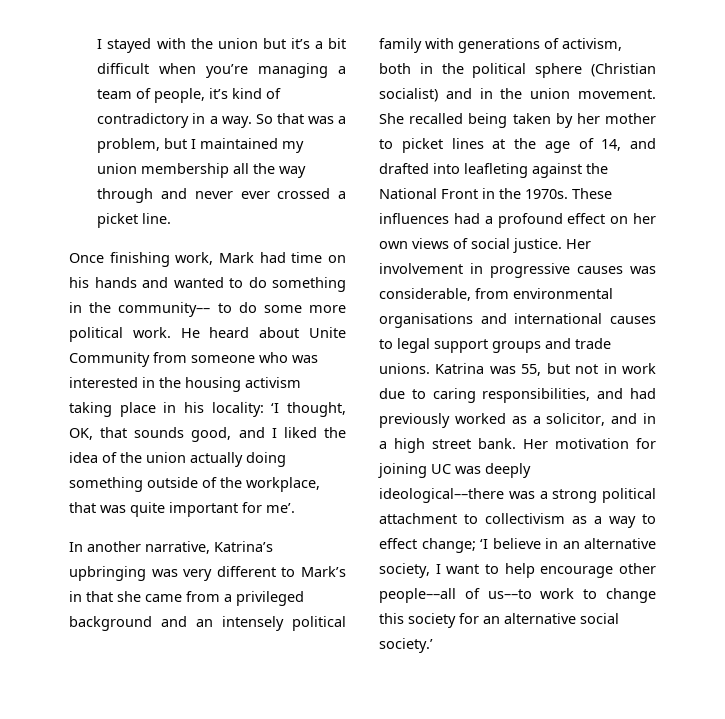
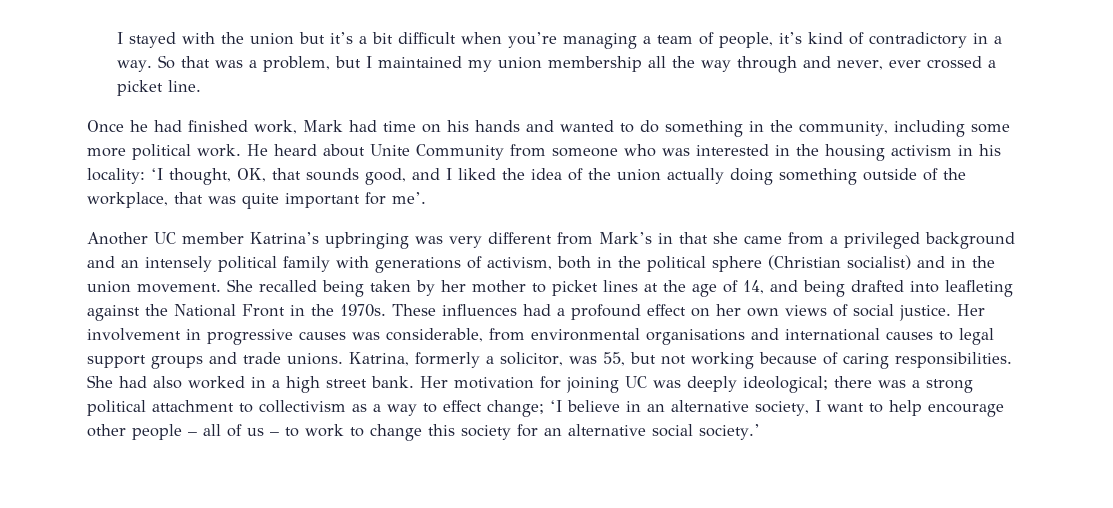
[194,191,233,199] never -> [837,60,884,70] never,
[109,252,170,267] finishing -> [130,120,248,132] he had finished
[118,302,257,317] community–– to do -> [799,120,965,137] community, including
[69,402,156,417] taking place -> (952, 150) none
[69,541,210,554] In another narrative, -> [87,232,244,245] Another UC member
[281,567,296,577] to -> [557,232,593,245] from
(656, 143) none -> [803,280,845,297] being
[435,363,656,376] [379,388,656,403] [379,413,638,428] Katrina was 55, but not in work due to caring responsibilities, and had previously worked as a solicitor, and -> [349,352,1012,369] [87,375,245,389] Katrina, formerly a solicitor, was 55, but not working because of caring responsibilities. She had also worked
[379,488,504,503] ideological––there -> [743,376,872,393] ideological; there
[379,588,532,603] people––all of us––to -> [132,424,299,440] people – all of us – to

